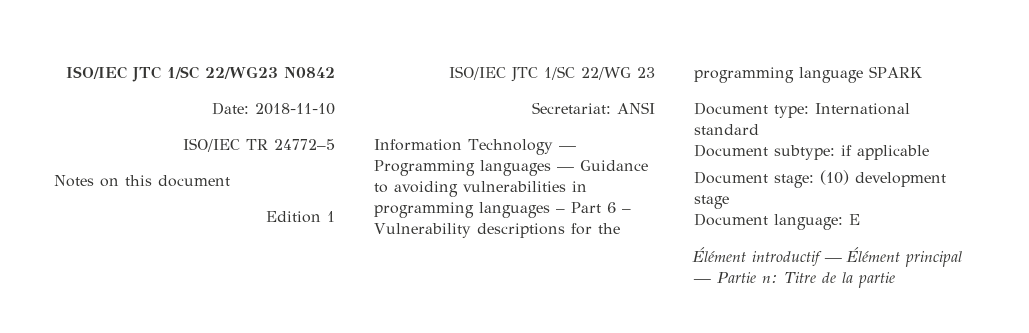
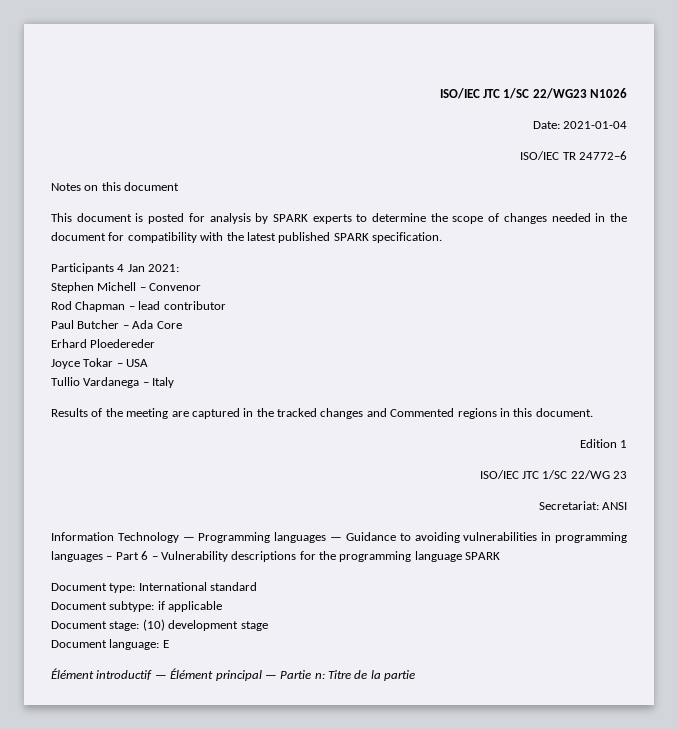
[284,67,335,78] N0842 -> [590,88,627,98] N1026
[255,103,335,115] 2018-11-10 -> [563,121,627,129] 2021-01-04
[274,139,335,150] 24772–5 -> [579,151,627,160] 24772–6
(230, 181) none -> [51,213,627,224] [51,232,442,243] [51,263,180,274] [51,282,202,293] [51,301,226,312] [51,320,182,329] [51,339,156,348] [51,358,149,369] [51,377,175,388] [51,408,593,419] // This document is posted for analysis by SPARK experts to determine the scope of changes needed in the document for compatibility with the latest published SPARK specification. // Participants 4 Jan 2021: // Stephen Michell – Convenor // Rod Chapman – lead contributor // Paul Butcher – Ada Core // Erhard Ploedereder // Joyce Tokar – USA // Tullio Vardanega – Italy // Results of the meeting are captured in the tracked changes and Commented regions in this document.

